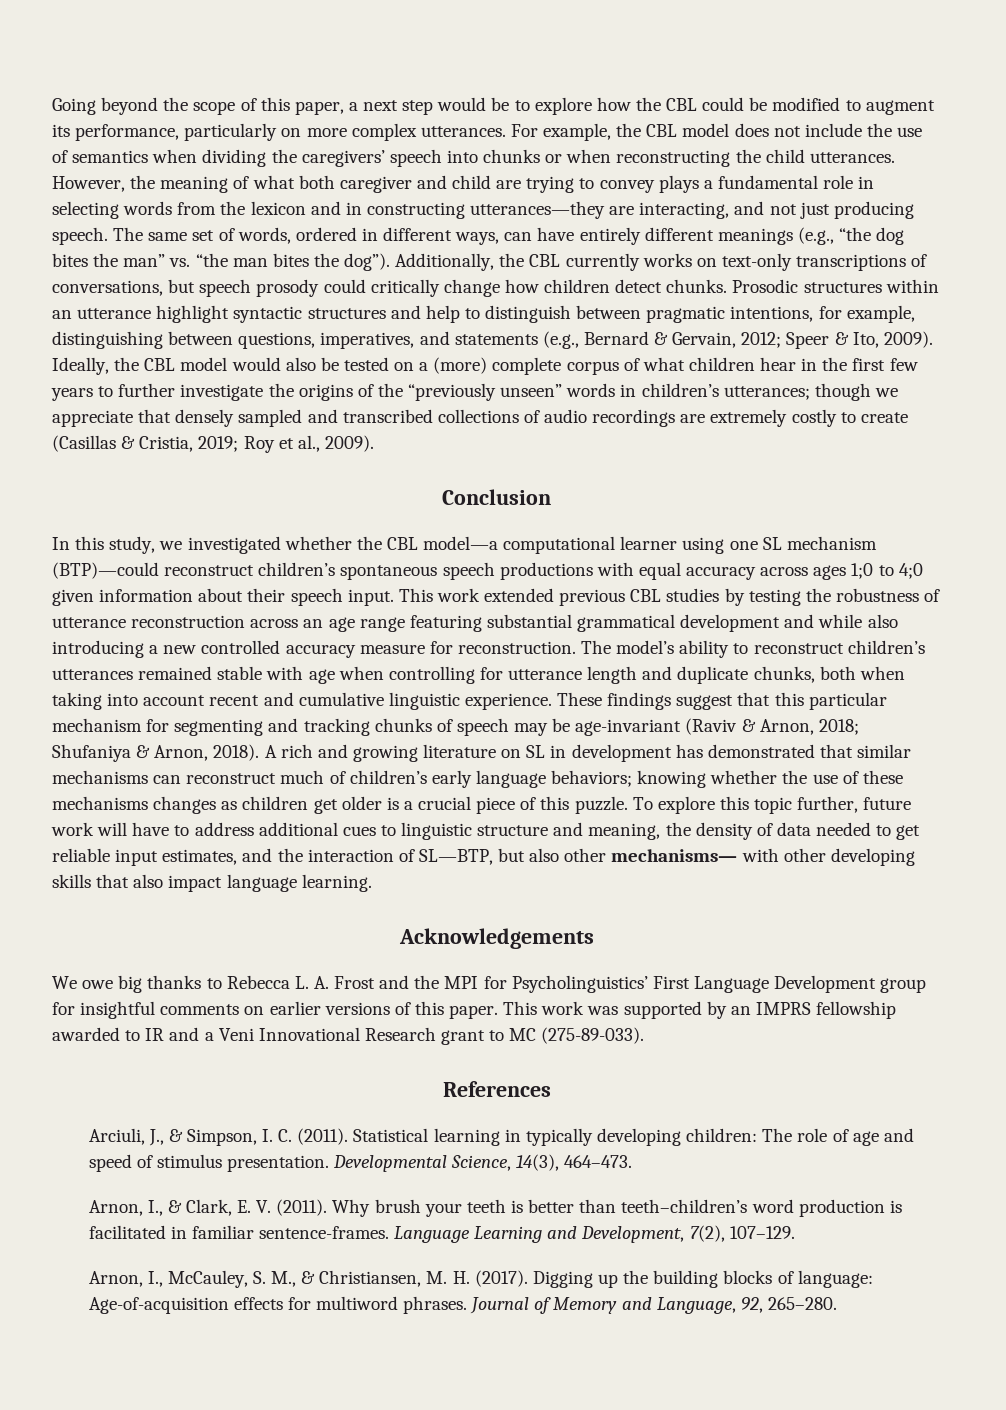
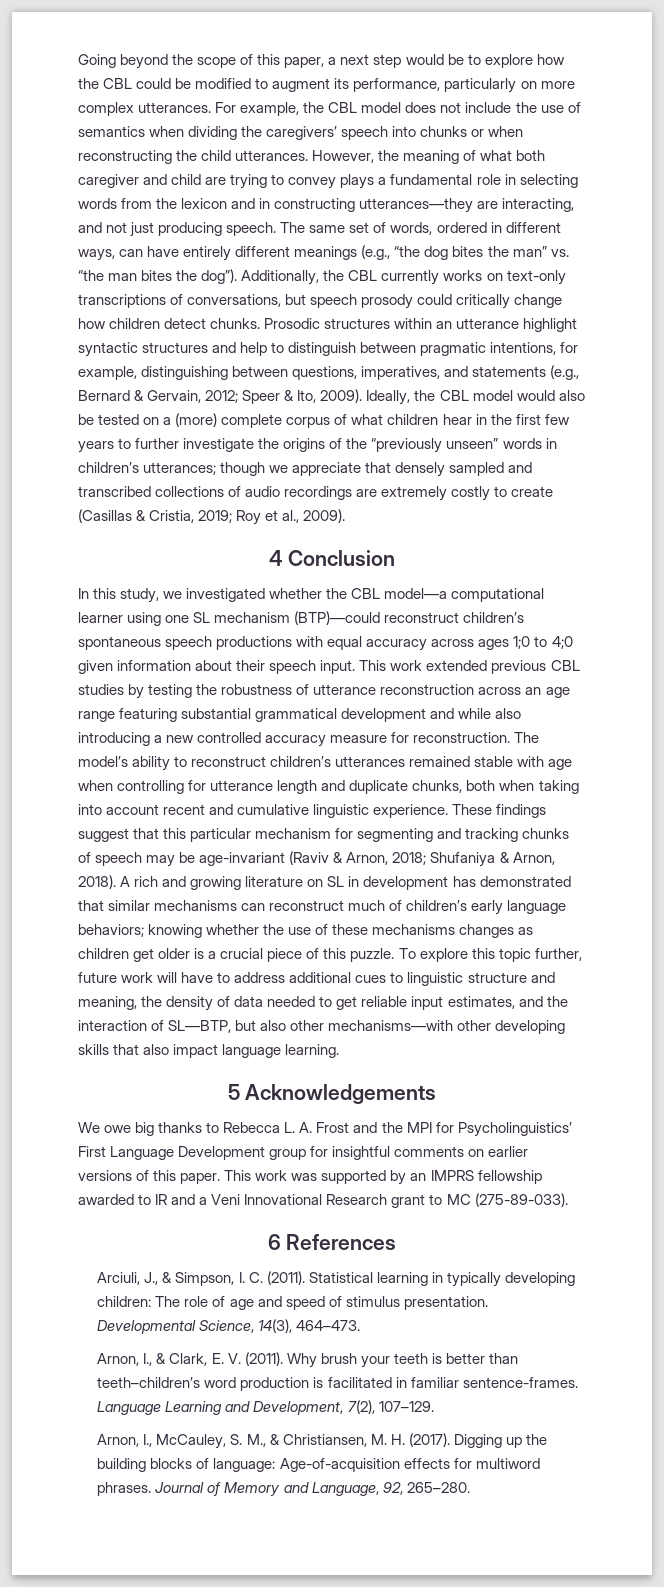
(374, 443) none -> [268,550,283,566] 4
[611,848,779,862] mechanisms— with -> [328,1020,454,1031] mechanisms—with
(372, 883) none -> [227,1084,240,1100] 5
(645, 1035) none -> [267,1234,281,1250] 6

